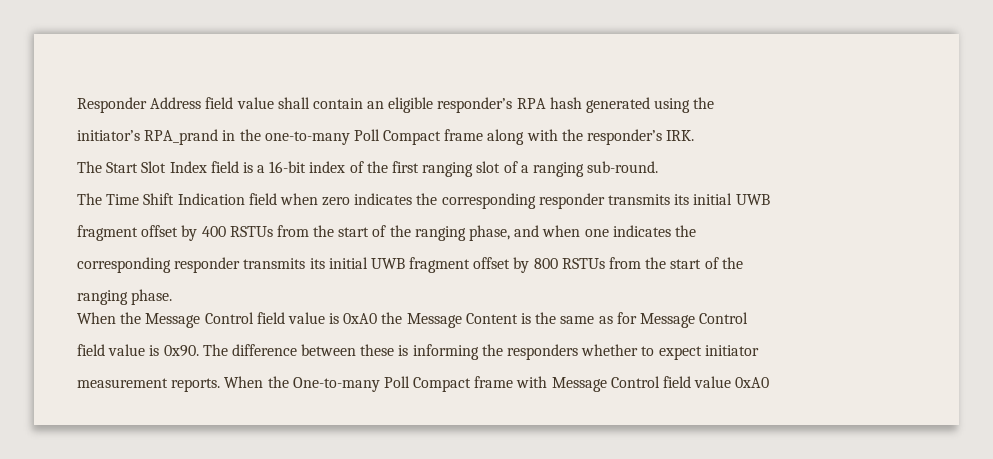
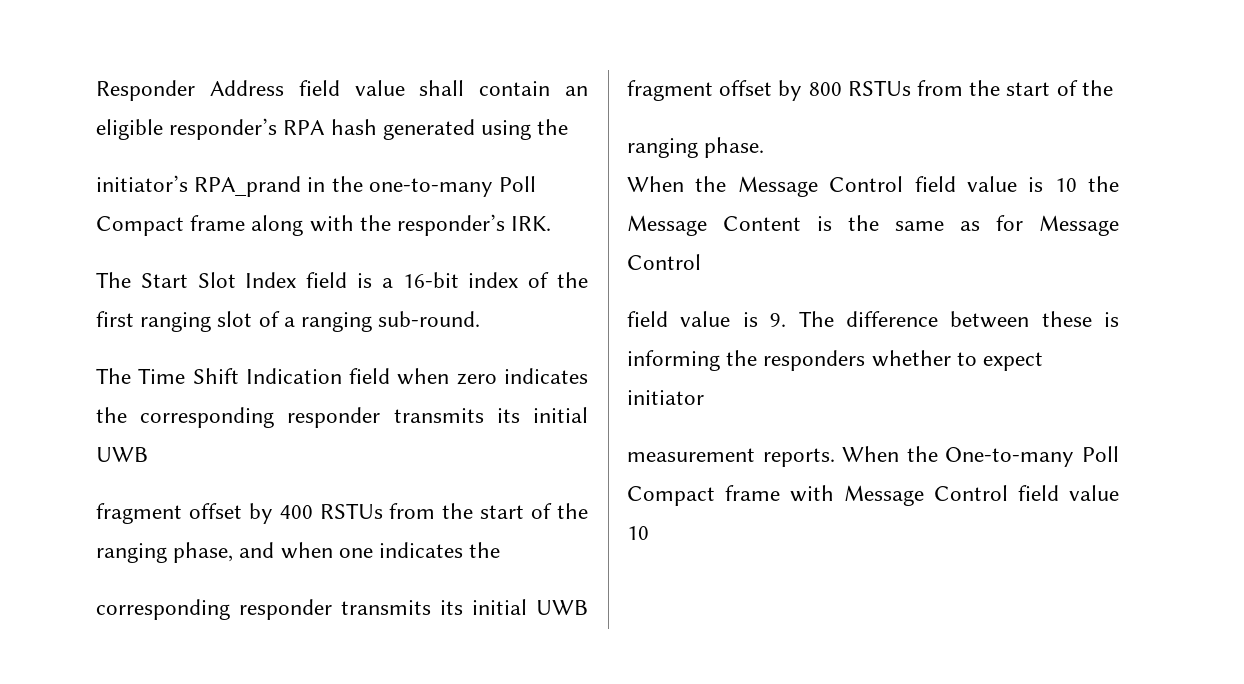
[343,313,378,324] 0xA0 -> [1054,178,1077,192] 10
[163,345,199,357] 0x90. -> [770,313,787,327] 9.
[735,377,770,388] 0xA0 -> [627,526,649,540] 10

